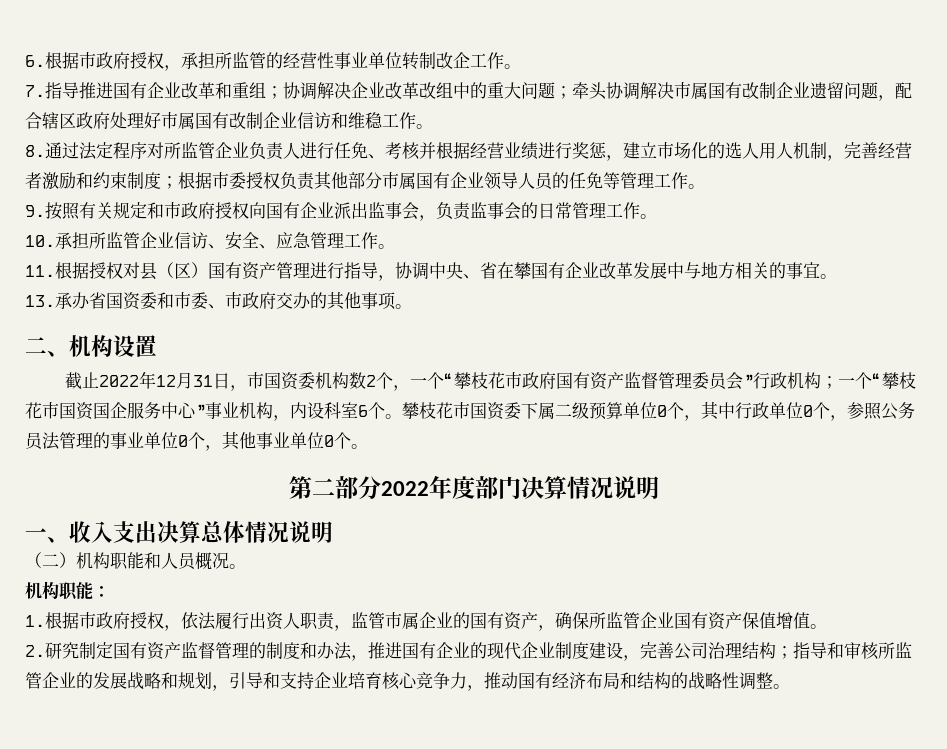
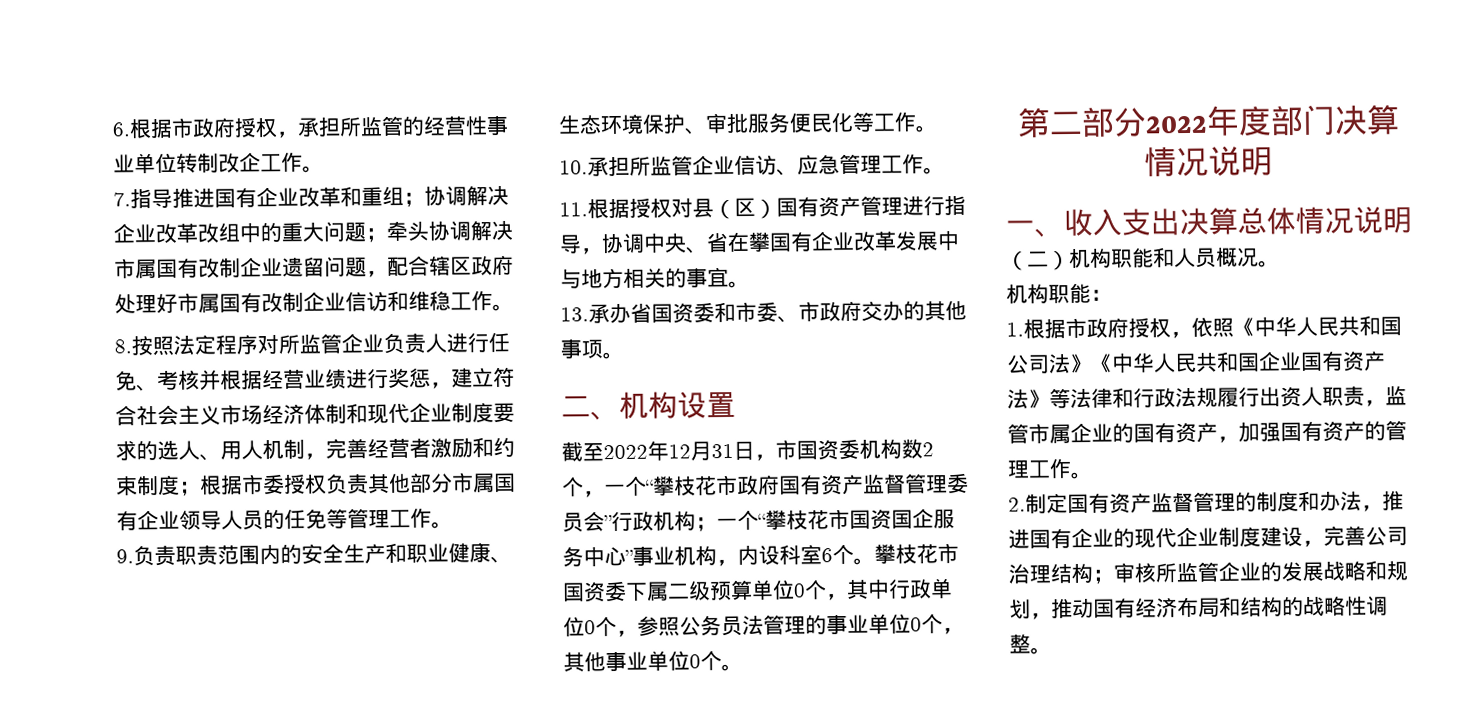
[45,142,79,159] 通过 -> [131,335,174,356] 按照
[657,142,759,159] 市场化的选人 -> [493,366,515,388] [115,402,515,426] [115,440,221,461] 符合社会主义市场经济体制和现代企业制度要求的选人、
[45,202,606,221] 按照有关规定和市政府授权向国有企业派出监事会，负责监事会的日常管理 -> [133,542,512,567] [558,111,875,135] 负责职责范围内的安全生产和职业健康、生态环境保护、审批服务便民化等
[225,232,276,250] 安全、 -> (798, 172) none
[81,372,99,388] 止 -> [582,443,604,462] 至
[198,612,216,630] 法 -> [1212,315,1402,338] [1006,350,1386,374] [1007,387,1218,409] 照《中华人民共和国公司法》《中华人民共和国企业国有资产法》等法律和行政法规
[555,612,810,630] 确保所监管企业国有资产保值增值 -> [1238,420,1407,443] [1007,459,1072,479] 加强国有资产的管理工作
[45,642,79,659] 研究 -> (1026, 504) none
[793,642,844,659] 指导和 -> (1114, 576) none
[229,672,484,691] 引导和支持企业培育核心竞争力， -> (1052, 616) none

